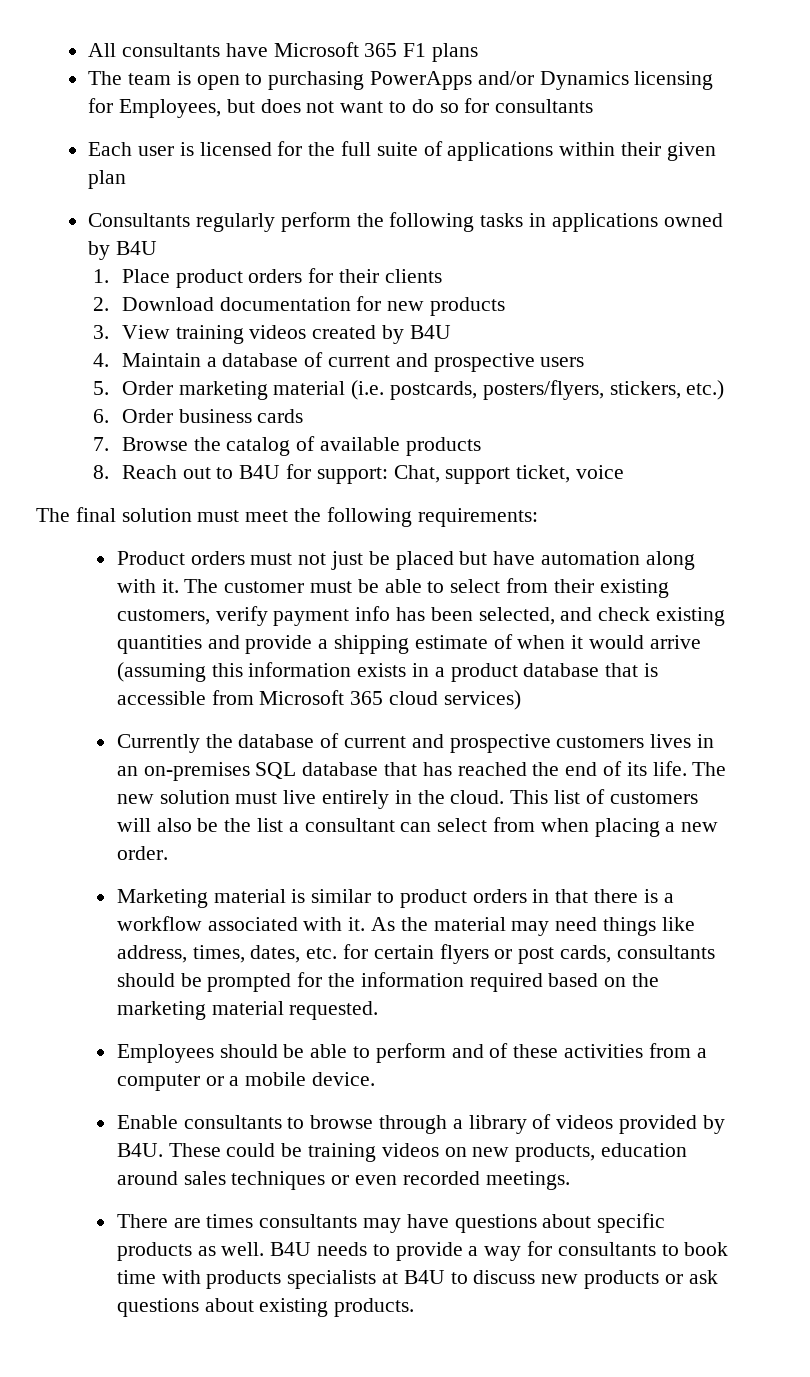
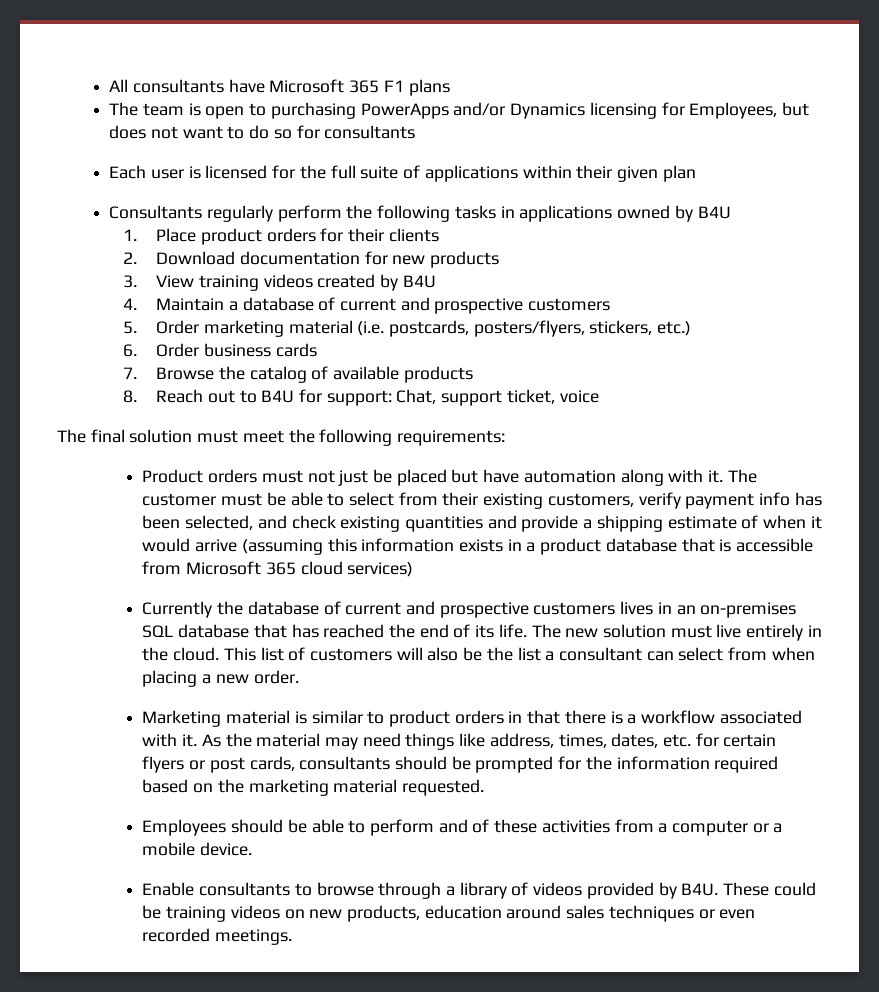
[540,357,585,367] users -> [528,298,611,311] customers
[116,1213,666,1233] [116,1241,729,1261] [116,1270,718,1289] [116,1298,415,1317] // There are times consultants may have questions about specific products as well. B4U needs to provide a way for consultants to book time with products specialists at B4U to discuss new products or ask questions about existing products. -> (293, 937) none

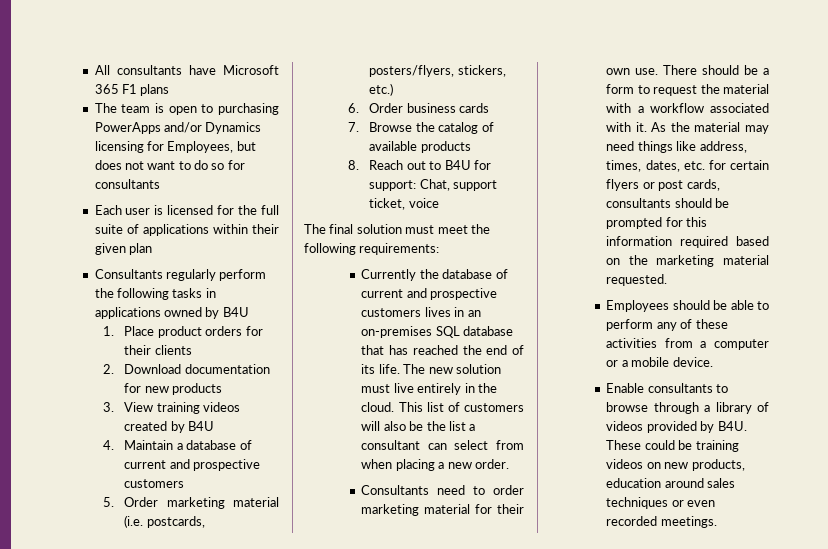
[142,469,757,486] [142,492,822,509] [142,515,822,532] [142,538,814,555] [142,561,414,577] // Product orders must not just be placed but have automation along with it. The customer must be able to select from their existing customers, verify payment info has been selected, and check existing quantities and provide a shipping estimate of when it would arrive (assuming this information exists in a product database that is accessible from Microsoft 365 cloud services) -> (440, 249) none
[142,710,623,727] Marketing material is similar to product orders in that there is -> [361,485,524,495] [361,504,524,516] [606,65,769,75] [606,84,769,96] [606,103,632,113] Consultants need to order marketing material for their own use. There should be a form to request the material with
[585,756,612,770] the -> [686,217,708,227] this
[438,819,468,833] and -> [656,322,677,331] any

